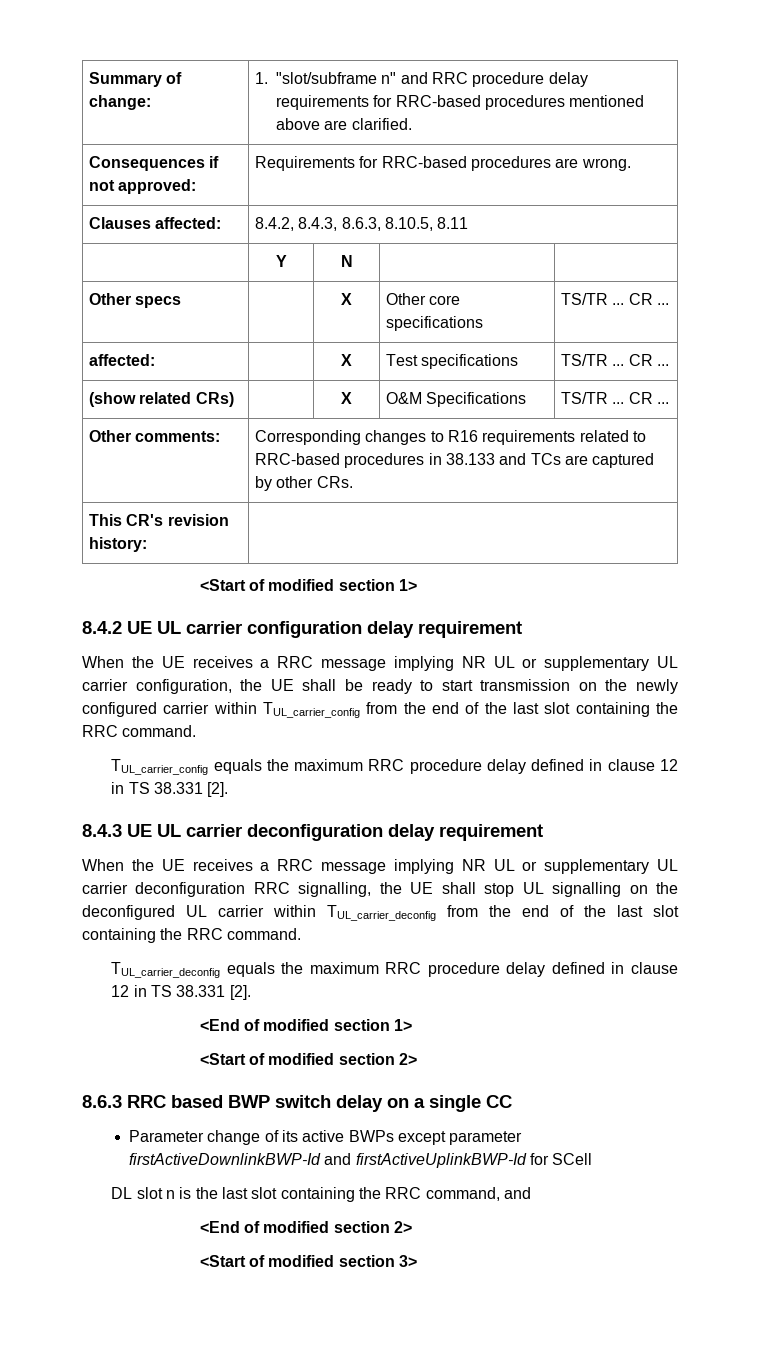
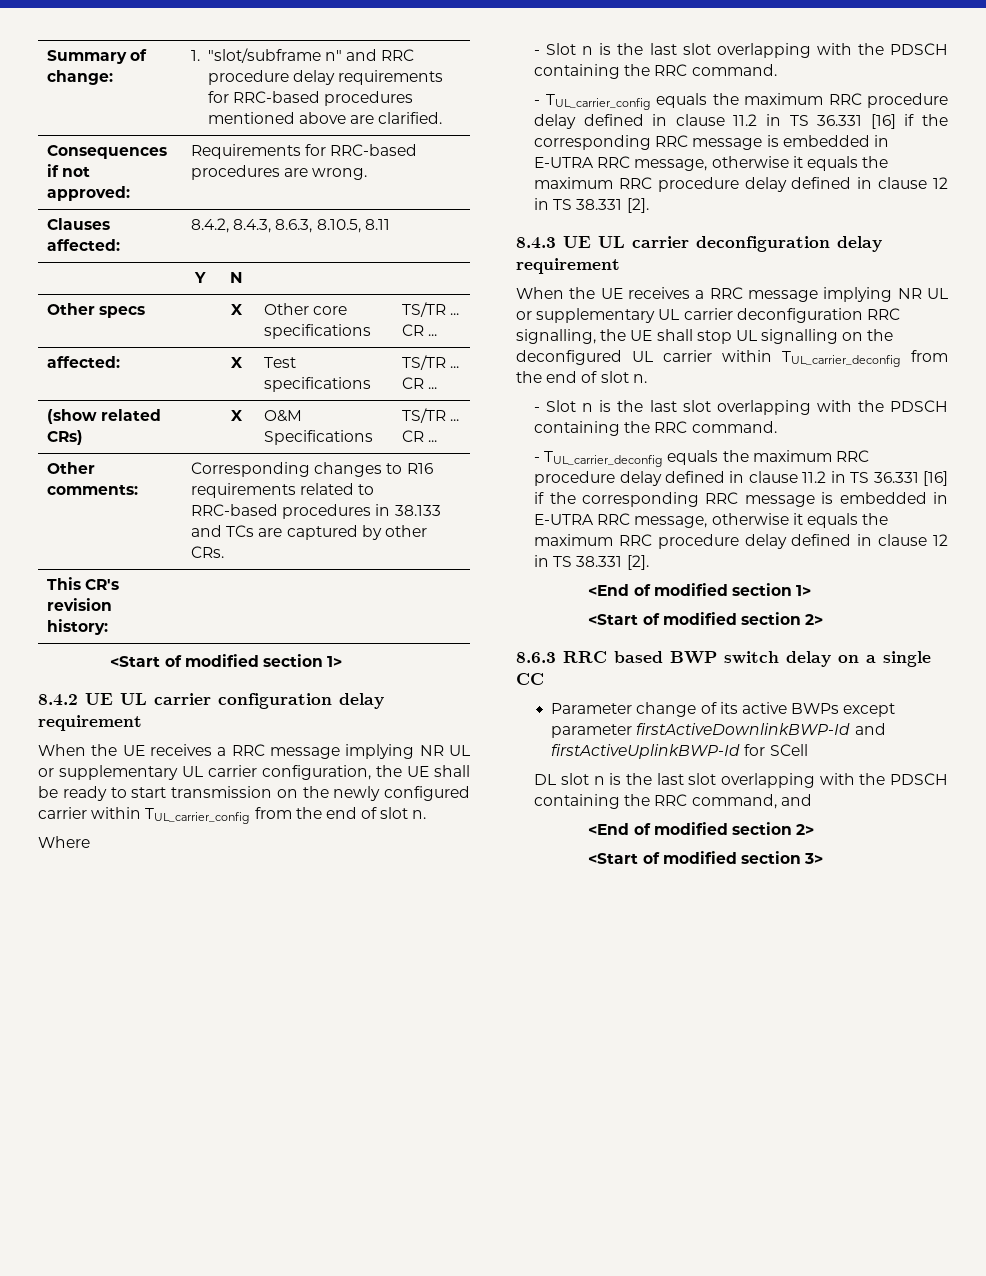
[484,702,678,717] [82,725,197,737] the last slot containing the RRC command. // -> [380,807,427,819] [38,836,90,848] [534,43,948,58] [534,64,777,79] [534,100,541,105] slot n. // Where // - Slot n is the last slot overlapping with the PDSCH containing the RRC command. // -
(655, 765) none -> [733,114,948,129] [534,135,890,150] [534,156,889,171] [534,177,928,192] 11.2 in TS 36.331 [16] if the corresponding RRC message is embedded in E-UTRA RRC message, otherwise it equals the maximum RRC procedure delay defined in clause
[584,905,679,917] [82,928,301,943] the last slot containing the RRC command. // -> [600,371,647,383] [534,400,948,415] [534,421,777,436] [534,457,541,462] slot n. // - Slot n is the last slot overlapping with the PDSCH containing the RRC command. // -
(678, 968) none -> [802,471,948,486] [534,492,948,507] [534,513,889,528] [534,534,928,549] 11.2 in TS 36.331 [16] if the corresponding RRC message is embedded in E-UTRA RRC message, otherwise it equals the maximum RRC procedure delay defined in clause
(278, 1193) none -> [720,773,948,788] overlapping with the PDSCH

